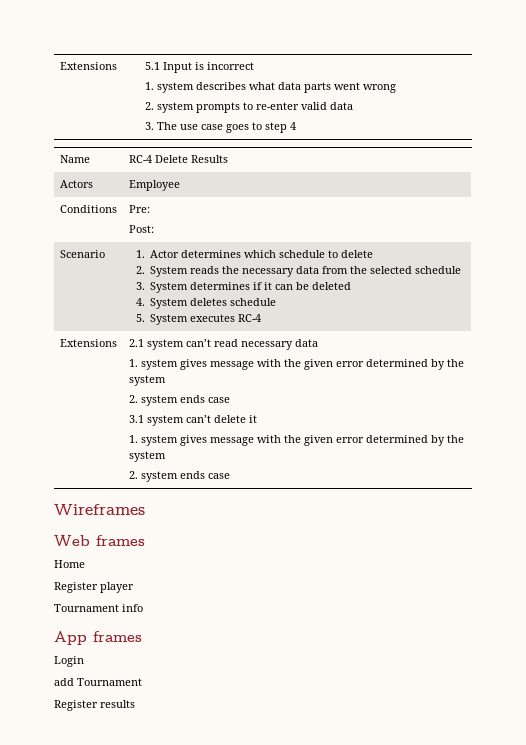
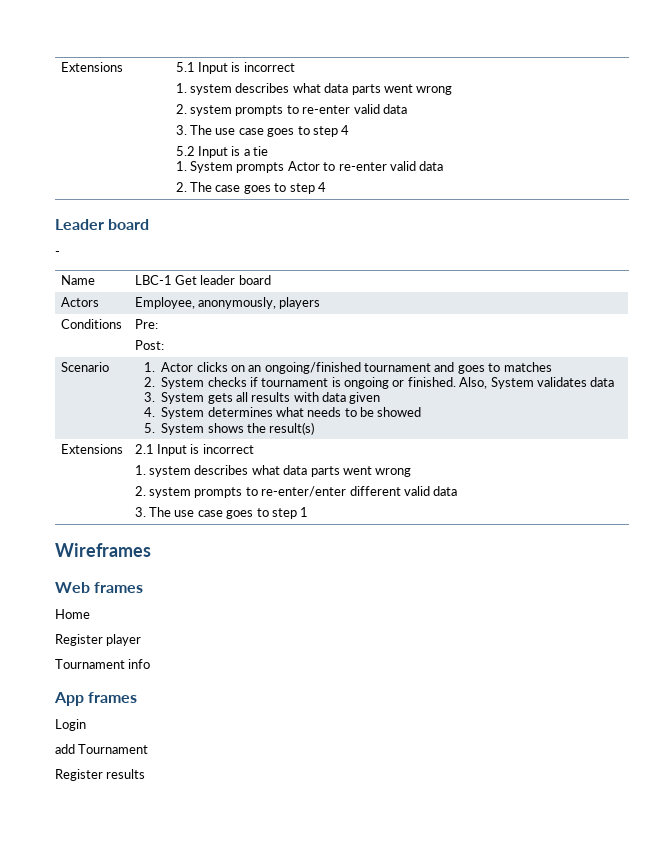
[59,155,90,163] [128,155,228,163] [59,180,93,188] [128,180,180,191] // Name | RC-4 Delete Results // Actors | Employee -> [175,146,269,158] [175,161,444,173] [175,182,326,194] [55,219,150,230] [55,251,60,256] [60,275,95,285] [134,275,271,285] [60,297,99,307] [134,297,321,309] // 5.2 Input is a tie // 1. System prompts Actor to re-enter valid data // 2. The case goes to step 4 // Leader board // - // Name | LBC-1 Get leader board // Actors | Employee, anonymously, players
[181,250,374,258] [135,266,462,277] [135,282,352,293] [135,298,277,309] [135,314,262,325] [59,339,117,347] [128,339,318,350] [128,359,464,370] [128,375,166,386] [128,395,230,406] [128,415,257,426] [128,435,464,446] [128,451,166,462] [128,471,230,482] determines which schedule to delete // 2. System reads the necessary data from the selected schedule // 3. System determines if it can be deleted // 4. System deletes schedule // 5. System executes RC-4 // Extensions | 2.1 system can’t read necessary data // 1. system gives message with the given error determined by the system // 2. system ends case // 3.1 system can’t delete it // 1. system gives message with the given error determined by the system // 2. system ends case -> [196,362,552,374] [143,377,615,389] [143,392,381,404] [143,407,422,419] [143,422,315,435] [60,444,123,454] [134,444,254,456] [134,465,412,477] [134,486,458,498] [134,507,309,519] clicks on an ongoing/finished tournament and goes to matches // 2. System checks if tournament is ongoing or finished. Also, System validates data // 3. System gets all results with data given // 4. System determines what needs to be showed // 5. System shows the result(s) // Extensions | 2.1 Input is incorrect // 1. system describes what data parts went wrong // 2. system prompts to re-enter/enter different valid data // 3. The use case goes to step 1

